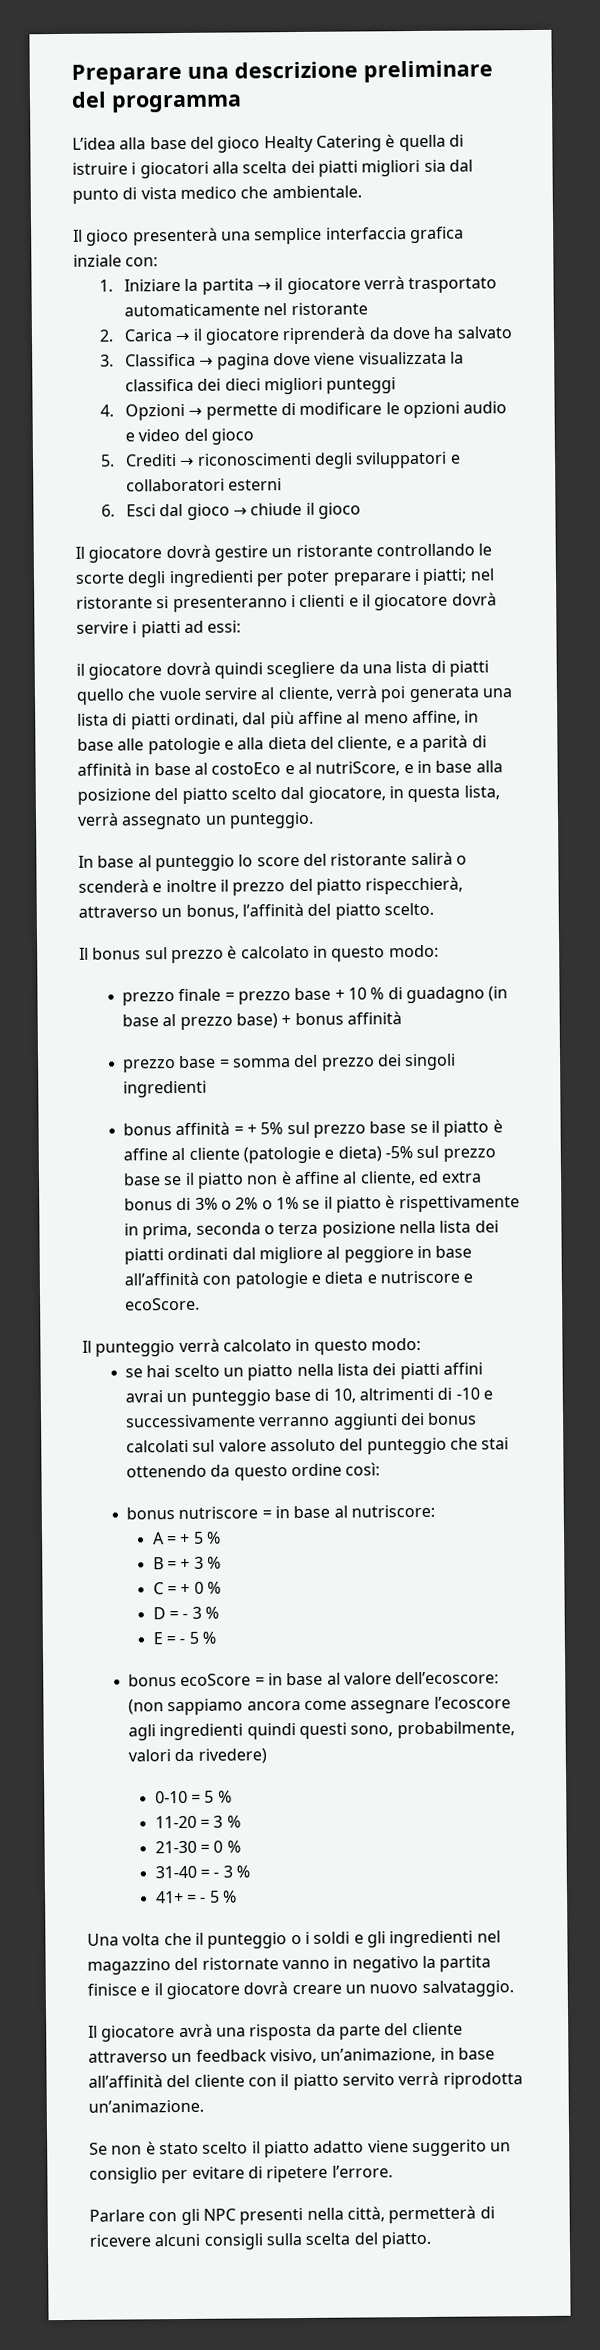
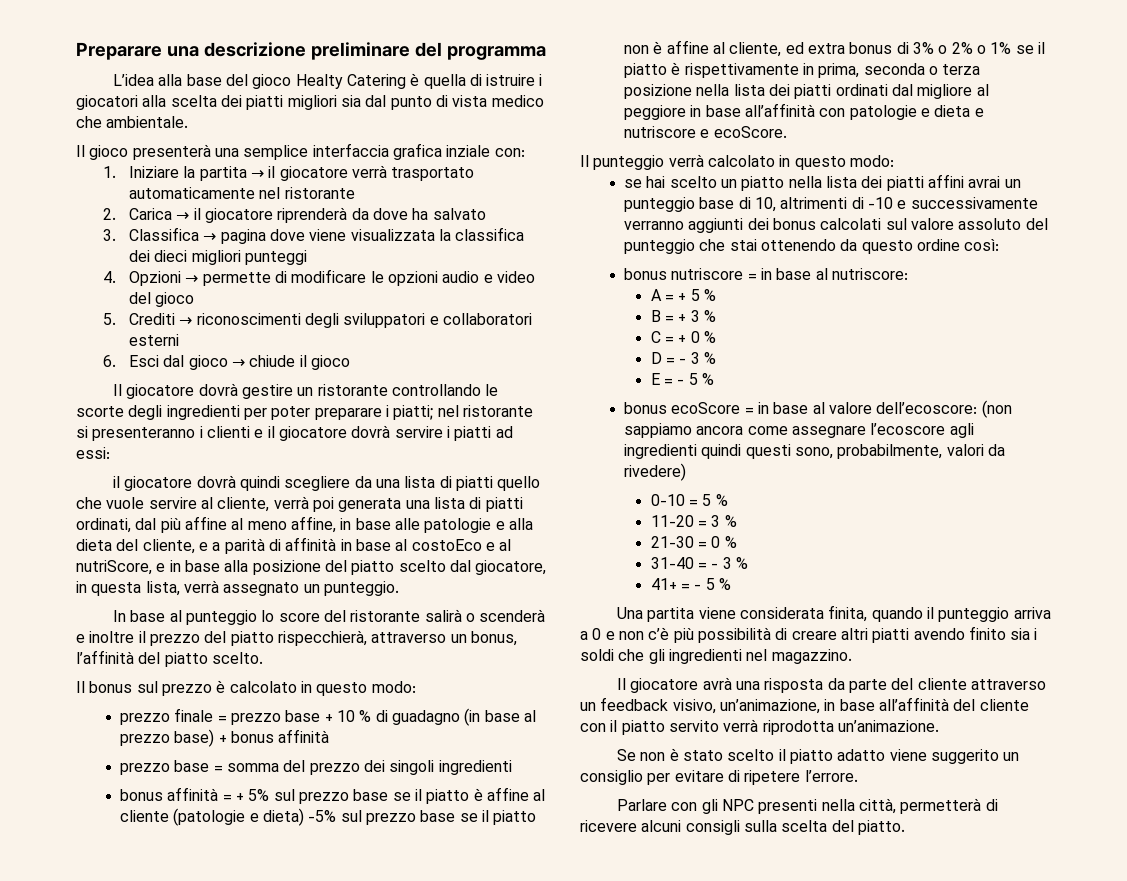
[122,1932,302,1949] volta che il punteggio o -> [647,605,1051,622] [580,626,1031,643] partita viene considerata finita, quando il punteggio arriva a 0 e non c’è più possibilità di creare altri piatti avendo finito sia
[353,1934,364,1944] e -> [618,649,645,661] che
[87,1955,492,1975] [87,1980,514,2000] magazzino del ristornate vanno in negativo la partita finisce e il giocatore dovrà creare un nuovo salvataggio. -> [771,649,852,664] magazzino.

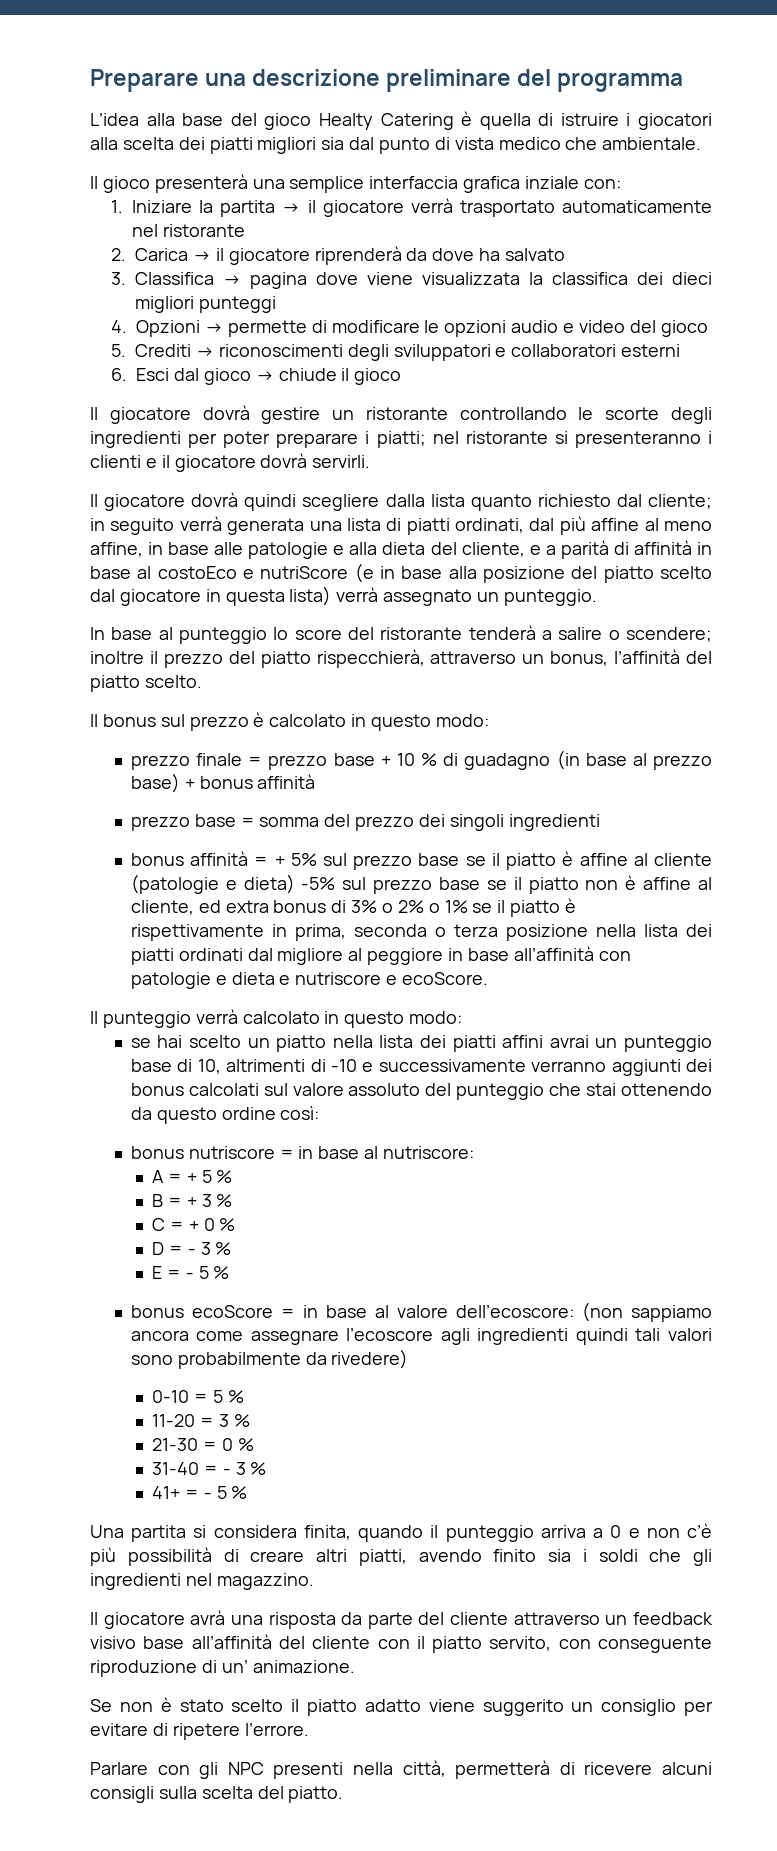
[394,426,513,441] [76,447,110,459] [112,475,541,491] [76,496,334,512] servire i piatti ad essi: // il giocatore dovrà quindi scegliere da una lista di piatti quello che vuole servire al cliente, verrà poi -> [312,455,371,468] [90,492,713,511] [90,516,222,535] servirli. // Il giocatore dovrà quindi scegliere dalla lista quanto richiesto dal cliente; in seguito verrà
[499,539,512,551] [76,560,166,575] al nutriScore, e -> [260,563,374,583] nutriScore (e
[475,560,547,575] giocatore, -> [119,589,201,606] giocatore
[145,581,180,596] lista, -> [289,586,332,606] lista)
[424,609,546,622] [76,634,85,643] salirà o scenderà e -> [468,625,712,642] tenderà a salire o scendere;
[745,444,984,459] questi sono, probabilmente, valori -> [635,1328,713,1341] [130,1352,301,1369] tali valori sono probabilmente
[698,607,824,619] viene considerata -> [193,1525,297,1538] si considera
[872,628,910,643] piatti -> [358,1549,407,1566] piatti,
[672,699,836,714] visivo, un’animazione, in -> [90,1636,136,1649] visivo
[668,719,939,735] servito verrà riprodotta un’animazione. -> [489,1636,713,1653] [90,1660,355,1677] servito, con conseguente riproduzione di un’ animazione.

